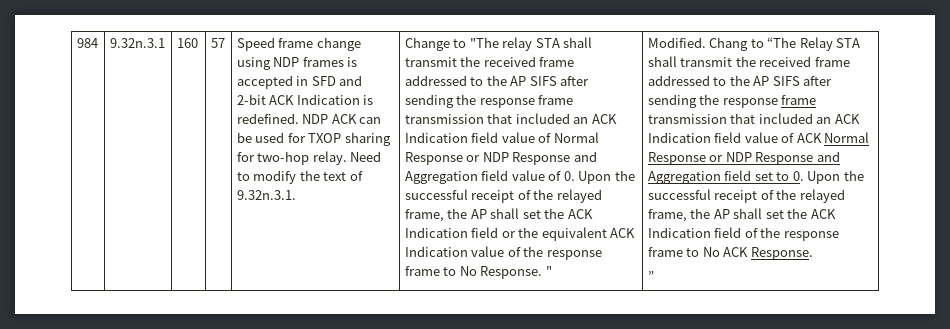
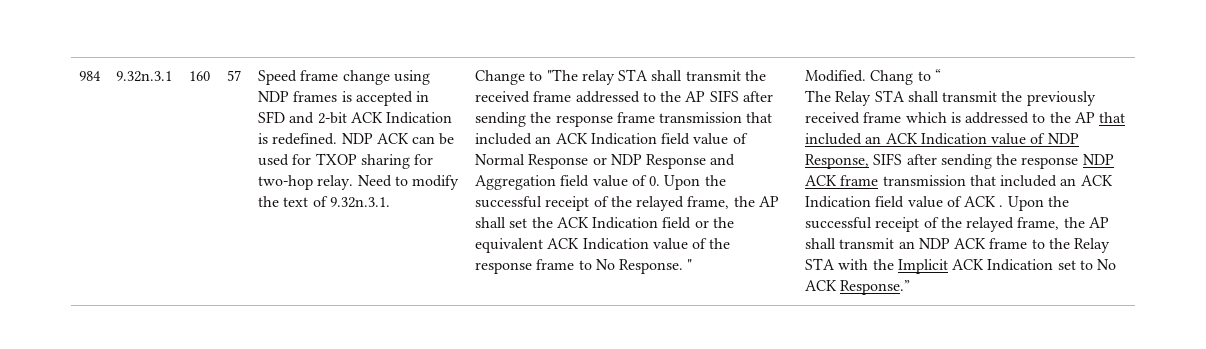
[767,37,797,48] “The -> [934,69,941,81] [804,90,831,102] “ // The
[759,56,850,67] [647,75,833,86] [647,94,778,108] received frame addressed to the AP SIFS after sending the response -> [1026,91,1096,106] [804,112,1126,124] [804,133,1079,145] [804,153,1114,169] [804,175,837,186] previously received frame which is addressed to the AP that included an ACK Indication value of NDP Response, SIFS after sending the response NDP ACK
[824,132,870,143] [647,151,840,165] [647,170,804,184] Normal Response or NDP Response and Aggregation field set to 0. -> [999,205,1004,207] .
[765,208,836,219] [647,227,839,241] [647,247,683,257] set the ACK Indication field of the response frame -> [839,238,1111,253] [804,258,1076,274] transmit an NDP ACK frame to the Relay STA with the Implicit ACK Indication set
[750,247,813,260] [647,271,654,281] Response. // ” -> [840,280,911,295] Response.”

